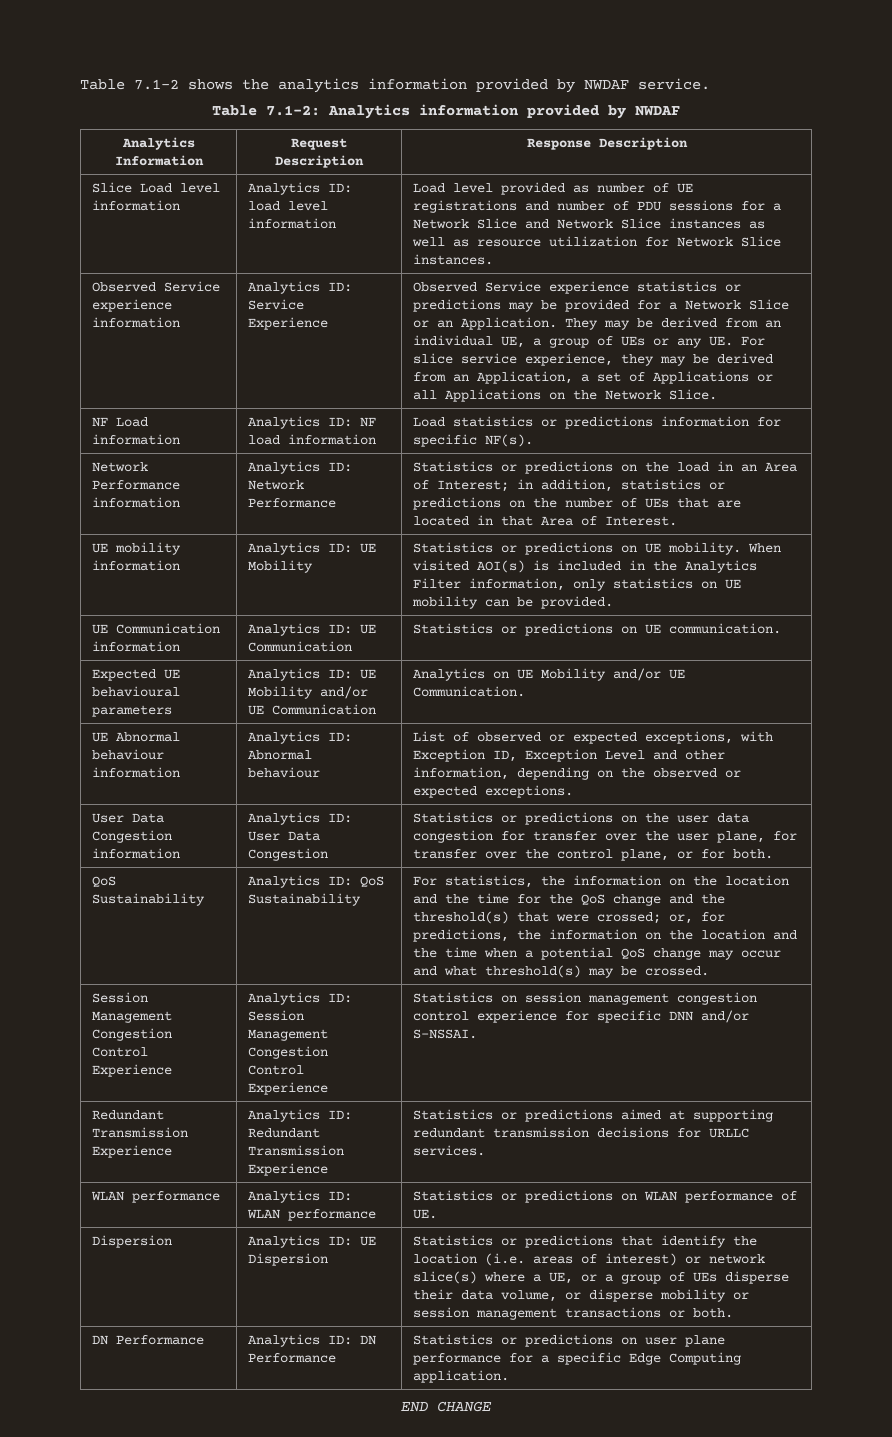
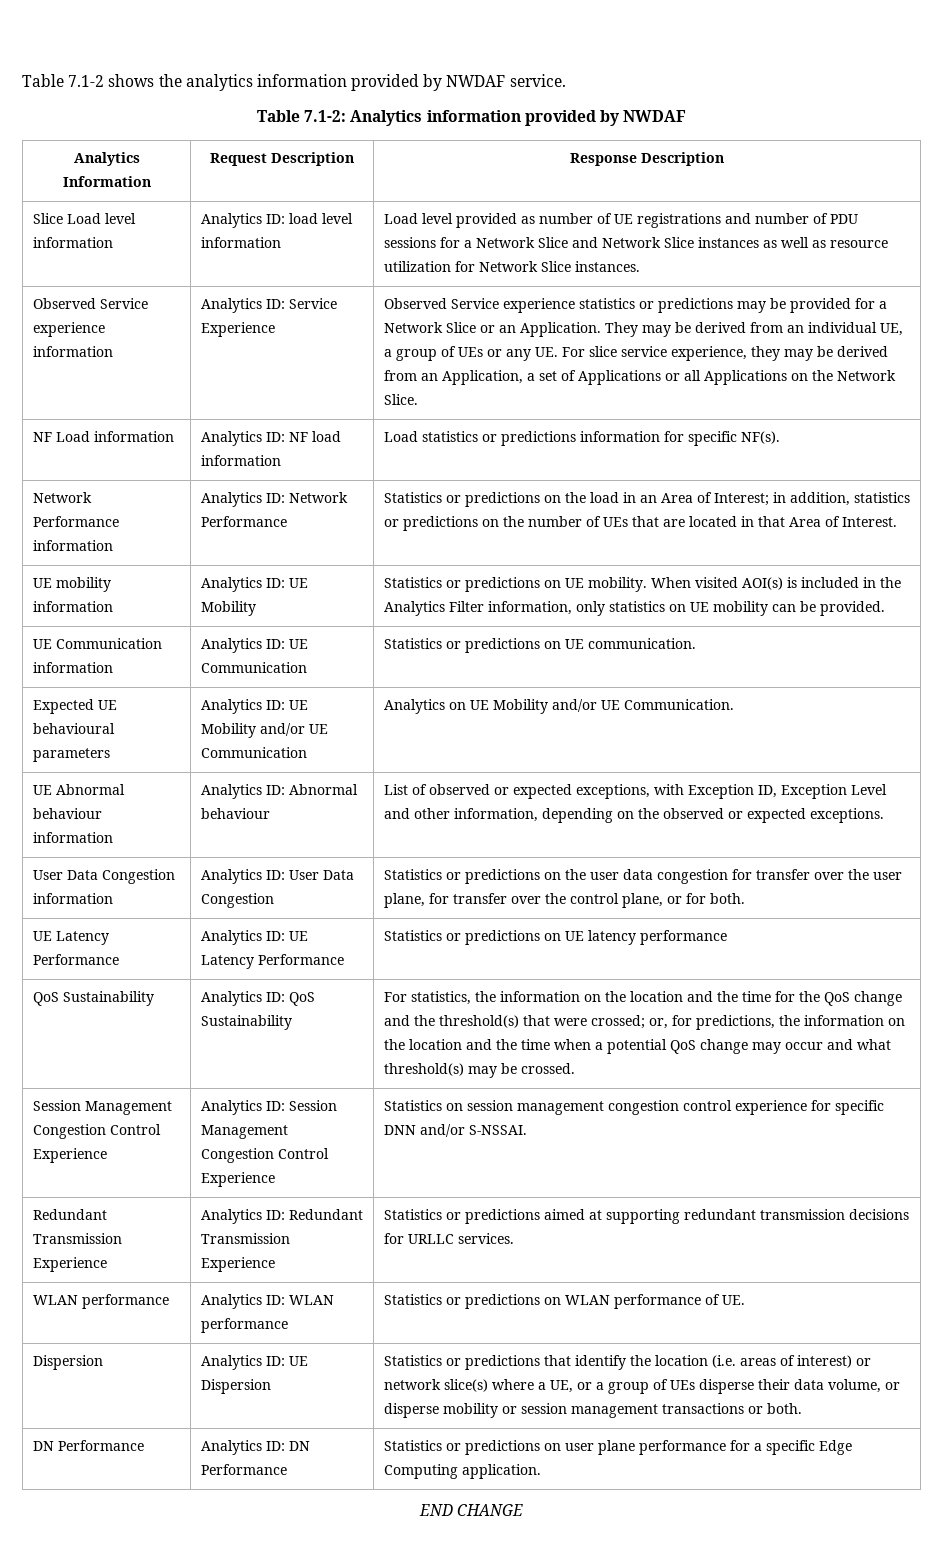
(773, 854) none -> [32,931,109,945] [32,954,119,965] [200,930,308,945] [200,954,344,969] [383,930,727,945] // UE Latency Performance | Analytics ID: UE Latency Performance | Statistics or predictions on UE latency performance

